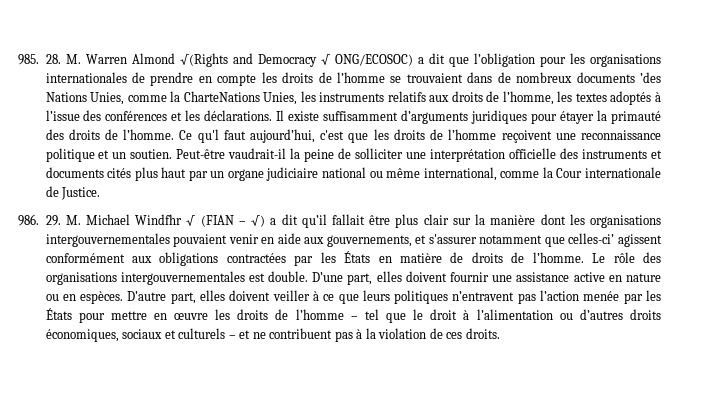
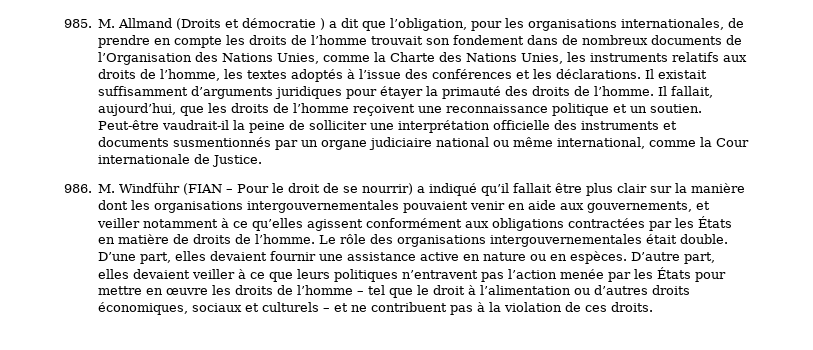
[45,53,413,67] 28. M. Warren Almond √(Rights and Democracy √ ONG/ECOSOC) -> [98,18,326,30] M. Allmand (Droits et démocratie )
[473,53,535,67] l’obligation -> [390,18,468,31] l’obligation,
[45,72,127,83] internationales -> [621,18,725,30] internationales,
[390,73,463,83] se trouvaient -> [371,35,525,45] trouvait son fondement
[640,72,661,83] ’des -> [726,35,743,45] [98,52,219,65] de l’Organisation des
[183,91,260,102] CharteNations -> [390,52,518,62] Charte des Nations
[288,111,320,121] existe -> [658,70,708,79] existait
[179,129,345,143] Ce qu'l faut aujourd’hui, c'est -> [658,86,714,98] [98,103,177,116] Il fallait, aujourd’hui,
[107,167,187,181] cités plus haut -> [173,137,272,147] susmentionnés
[45,214,298,227] 29. M. Michael Windfhr √ (FIAN – √) a dit -> [98,183,478,196] M. Windführ (FIAN – Pour le droit de se nourrir) a indiqué
[428,233,615,247] s'assurer notamment que celles-ci’ -> [97,218,304,231] veiller notamment à ce qu’elles
[248,273,265,282] est -> [646,234,678,244] était
[405,271,447,282] doivent -> [210,251,268,261] devaient
[229,290,271,301] doivent -> [133,269,191,279] devaient

